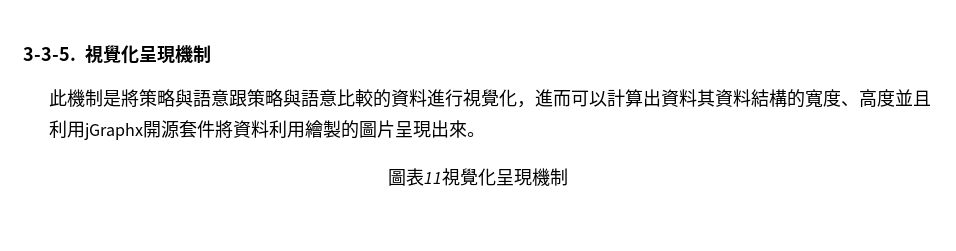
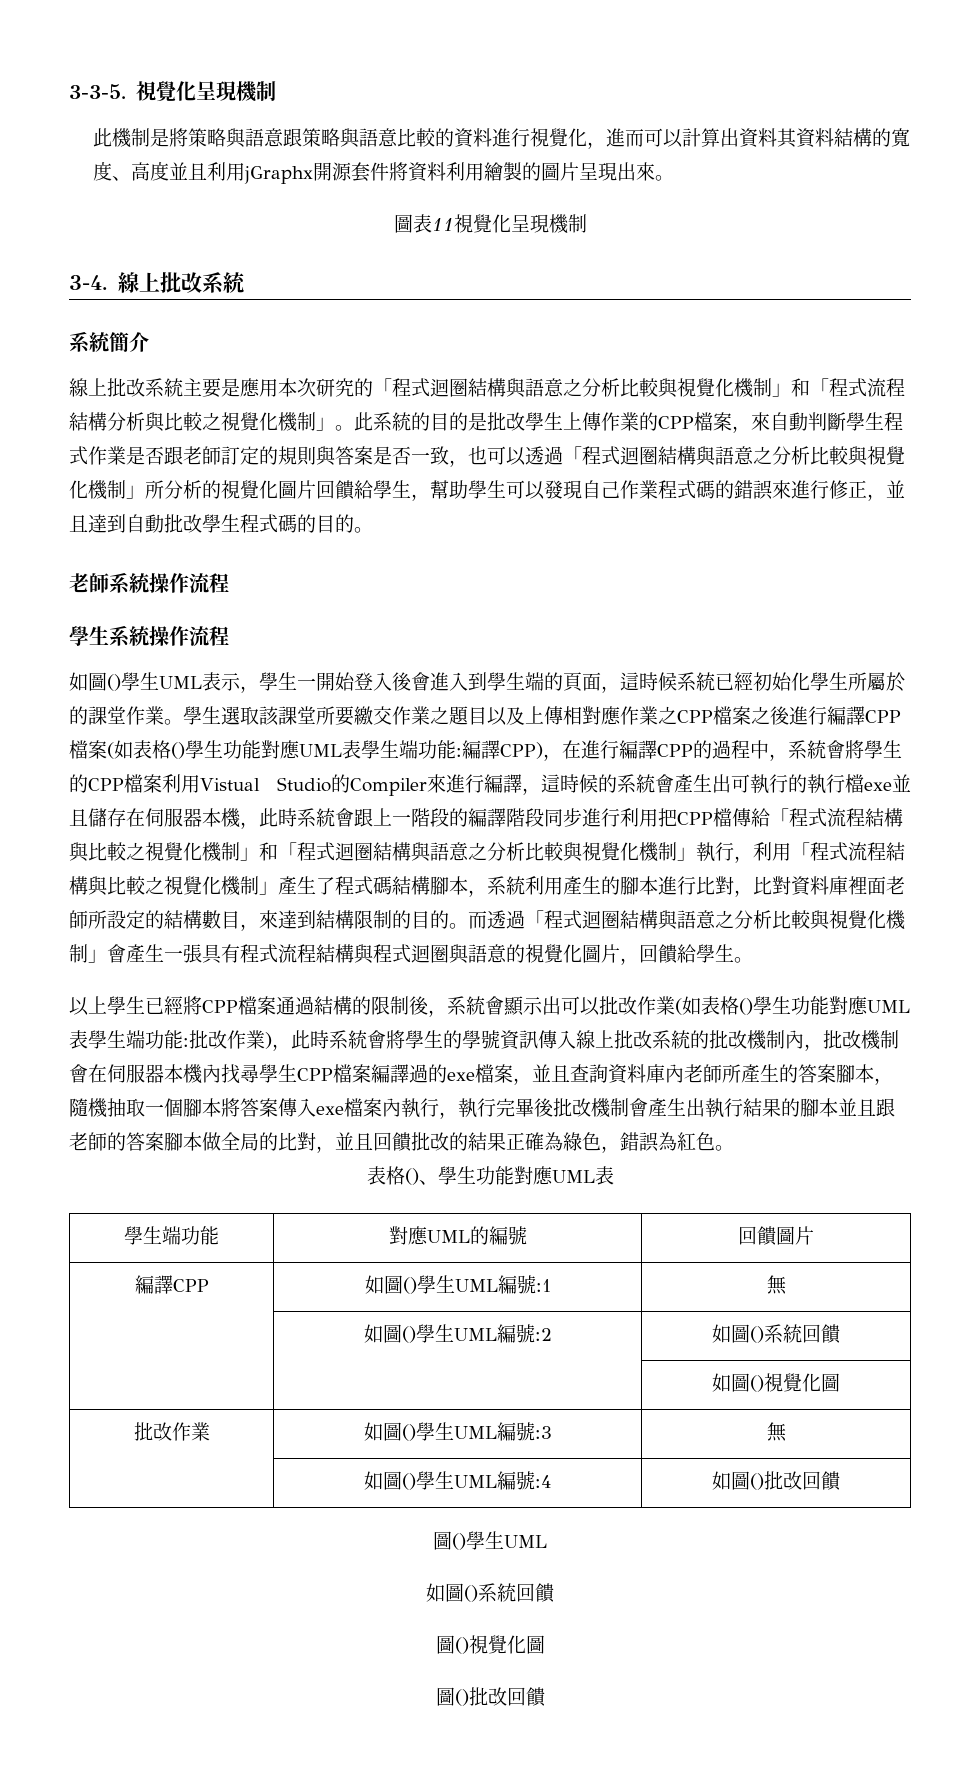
(568, 177) none -> [69,272,245,294] [69,331,149,353] [69,378,905,398] [69,412,903,433] [69,446,905,467] [69,480,905,501] [69,514,373,533] [69,572,229,594] [68,625,229,647] [69,672,905,693] [69,706,901,726] [69,740,902,761] [69,774,911,796] [69,808,903,829] [69,842,905,863] [69,876,905,897] [69,910,906,931] [69,944,753,965] [69,996,910,1017] [69,1030,899,1051] [69,1064,893,1085] [69,1098,895,1119] [69,1132,734,1153] [366,1166,614,1185] [124,1226,219,1245] [388,1226,527,1245] [737,1226,814,1246] [134,1275,209,1294] [364,1275,551,1294] [766,1275,787,1295] [363,1324,552,1343] [711,1324,842,1344] [711,1373,840,1392] [133,1422,210,1441] [363,1422,552,1441] [766,1422,787,1442] [364,1471,551,1490] [711,1471,842,1491] [433,1531,547,1550] [426,1583,556,1603] [435,1635,545,1654] [435,1687,547,1707] // 3-4.線上批改系統 // 系統簡介 // 線上批改系統主要是應用本次研究的「程式迴圈結構與語意之分析比較與視覺化機制」和「程式流程結構分析與比較之視覺化機制」。此系統的目的是批改學生上傳作業的CPP檔案，來自動判斷學生程式作業是否跟老師訂定的規則與答案是否一致，也可以透過「程式迴圈結構與語意之分析比較與視覺化機制」所分析的視覺化圖片回饋給學生，幫助學生可以發現自己作業程式碼的錯誤來進行修正，並且達到自動批改學生程式碼的目的。 // 老師系統操作流程 // 學生系統操作流程 // 如圖()學生UML表示，學生一開始登入後會進入到學生端的頁面，這時候系統已經初始化學生所屬於的課堂作業。學生選取該課堂所要繳交作業之題目以及上傳相對應作業之CPP檔案之後進行編譯CPP檔案(如表格()學生功能對應UML表學生端功能:編譯CPP)，在進行編譯CPP的過程中，系統會將學生的CPP檔案利用Vistual Studio的Compiler來進行編譯，這時候的系統會產生出可執行的執行檔exe並且儲存在伺服器本機，此時系統會跟上一階段的編譯階段同步進行利用把CPP檔傳給「程式流程結構與比較之視覺化機制」和「程式迴圈結構與語意之分析比較與視覺化機制」執行，利用「程式流程結構與比較之視覺化機制」產生了程式碼結構腳本，系統利用產生的腳本進行比對，比對資料庫裡面老師所設定的結構數目，來達到結構限制的目的。而透過「程式迴圈結構與語意之分析比較與視覺化機制」會產生一張具有程式流程結構與程式迴圈與語意的視覺化圖片，回饋給學生。 // 以上學生已經將CPP檔案通過結構的限制後，系統會顯示出可以批改作業(如表格()學生功能對應UML表學生端功能:批改作業)，此時系統會將學生的學號資訊傳入線上批改系統的批改機制內，批改機制會在伺服器本機內找尋學生CPP檔案編譯過的exe檔案，並且查詢資料庫內老師所產生的答案腳本，隨機抽取一個腳本將答案傳入exe檔案內執行，執行完畢後批改機制會產生出執行結果的腳本並且跟老師的答案腳本做全局的比對，並且回饋批改的結果正確為綠色，錯誤為紅色。 // 表格()、學生功能對應UML表 // 學生端功能 | 對應UML的編號 | 回饋圖片 // 編譯CPP | 如圖()學生UML編號:1 | 無 // | 如圖()學生UML編號:2 | 如圖()系統回饋 // | | 如圖()視覺化圖 // 批改作業 | 如圖()學生UML編號:3 | 無 // | 如圖()學生UML編號:4 | 如圖()批改回饋 // 圖()學生UML // 如圖()系統回饋 // 圖()視覺化圖 // 圖()批改回饋

